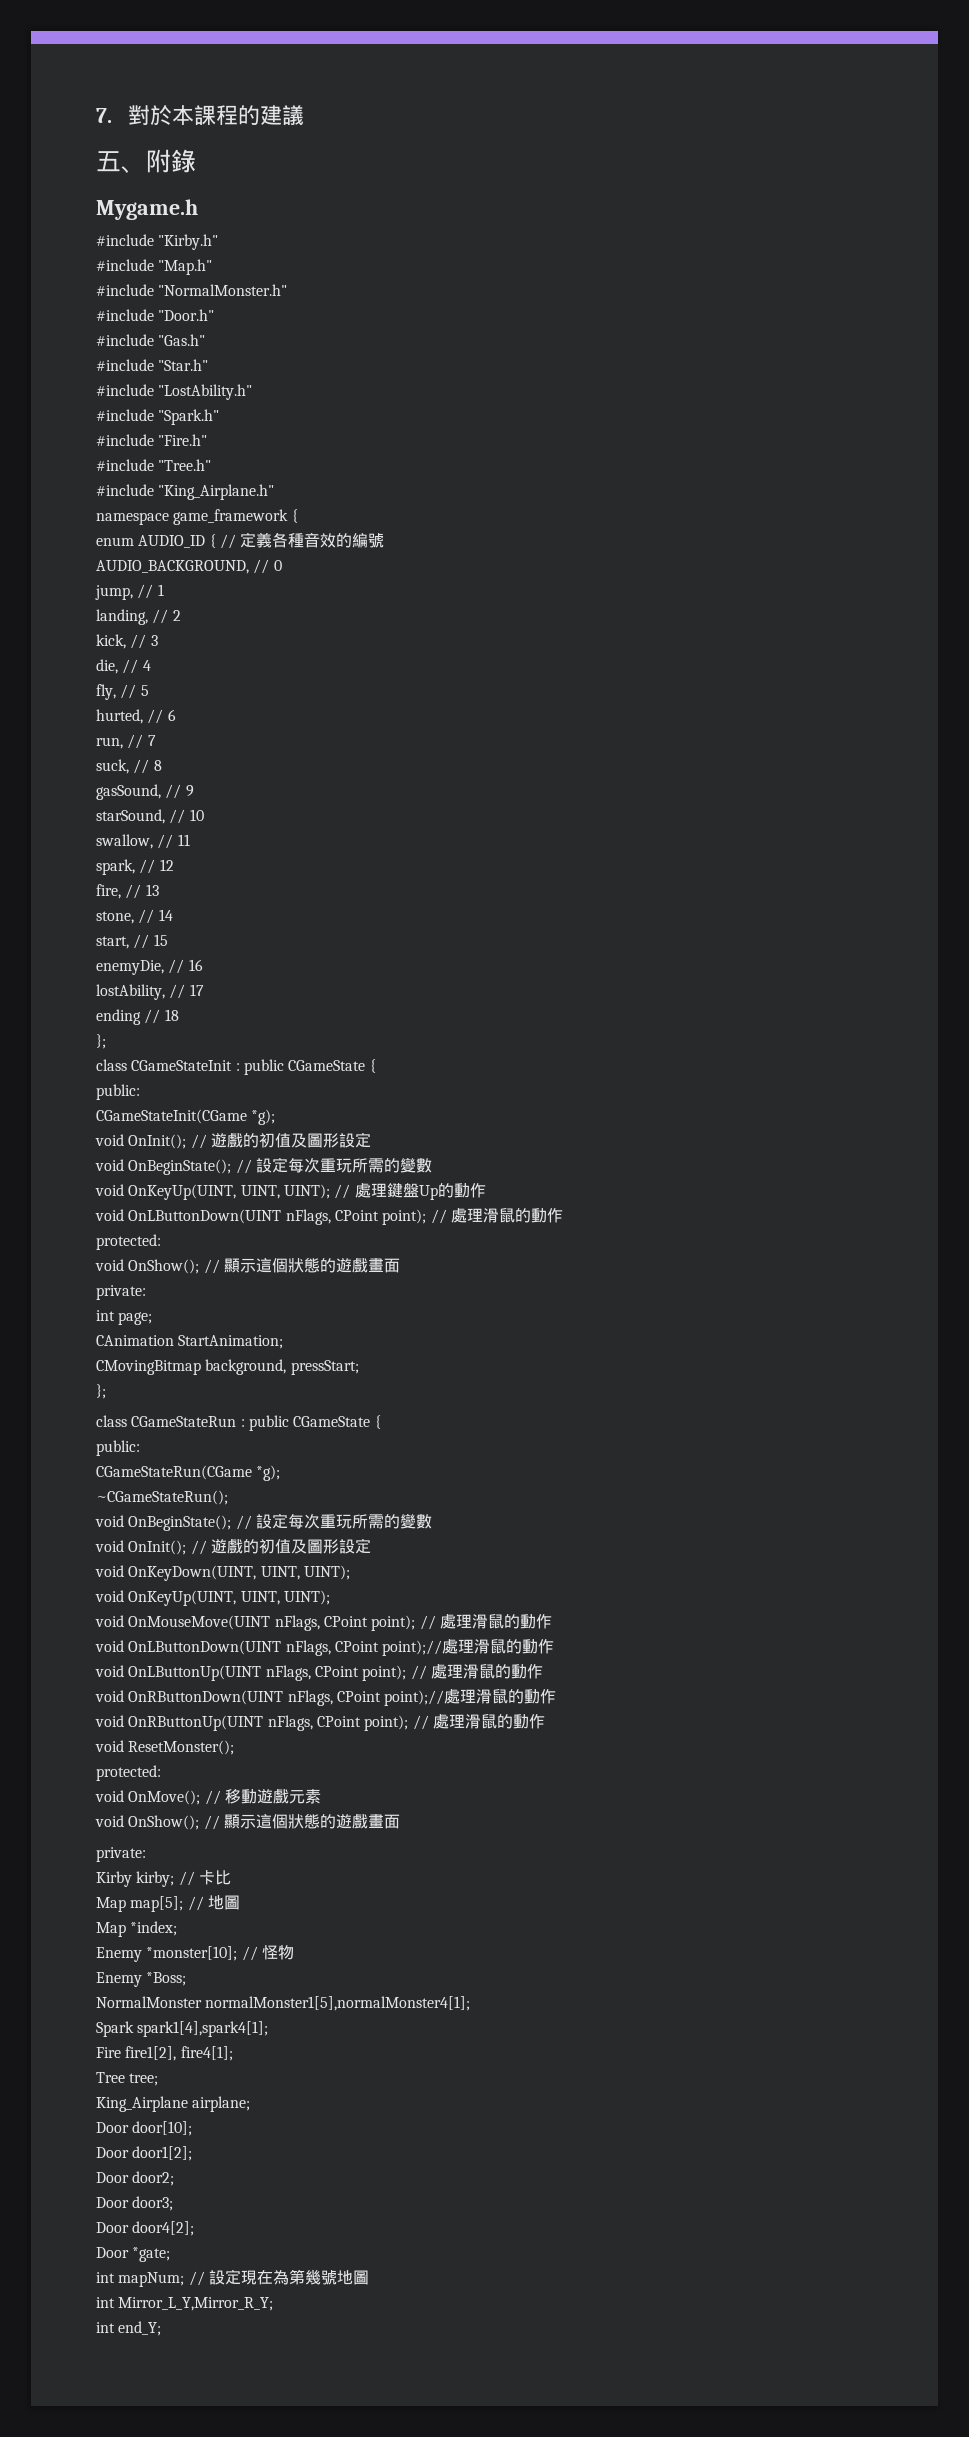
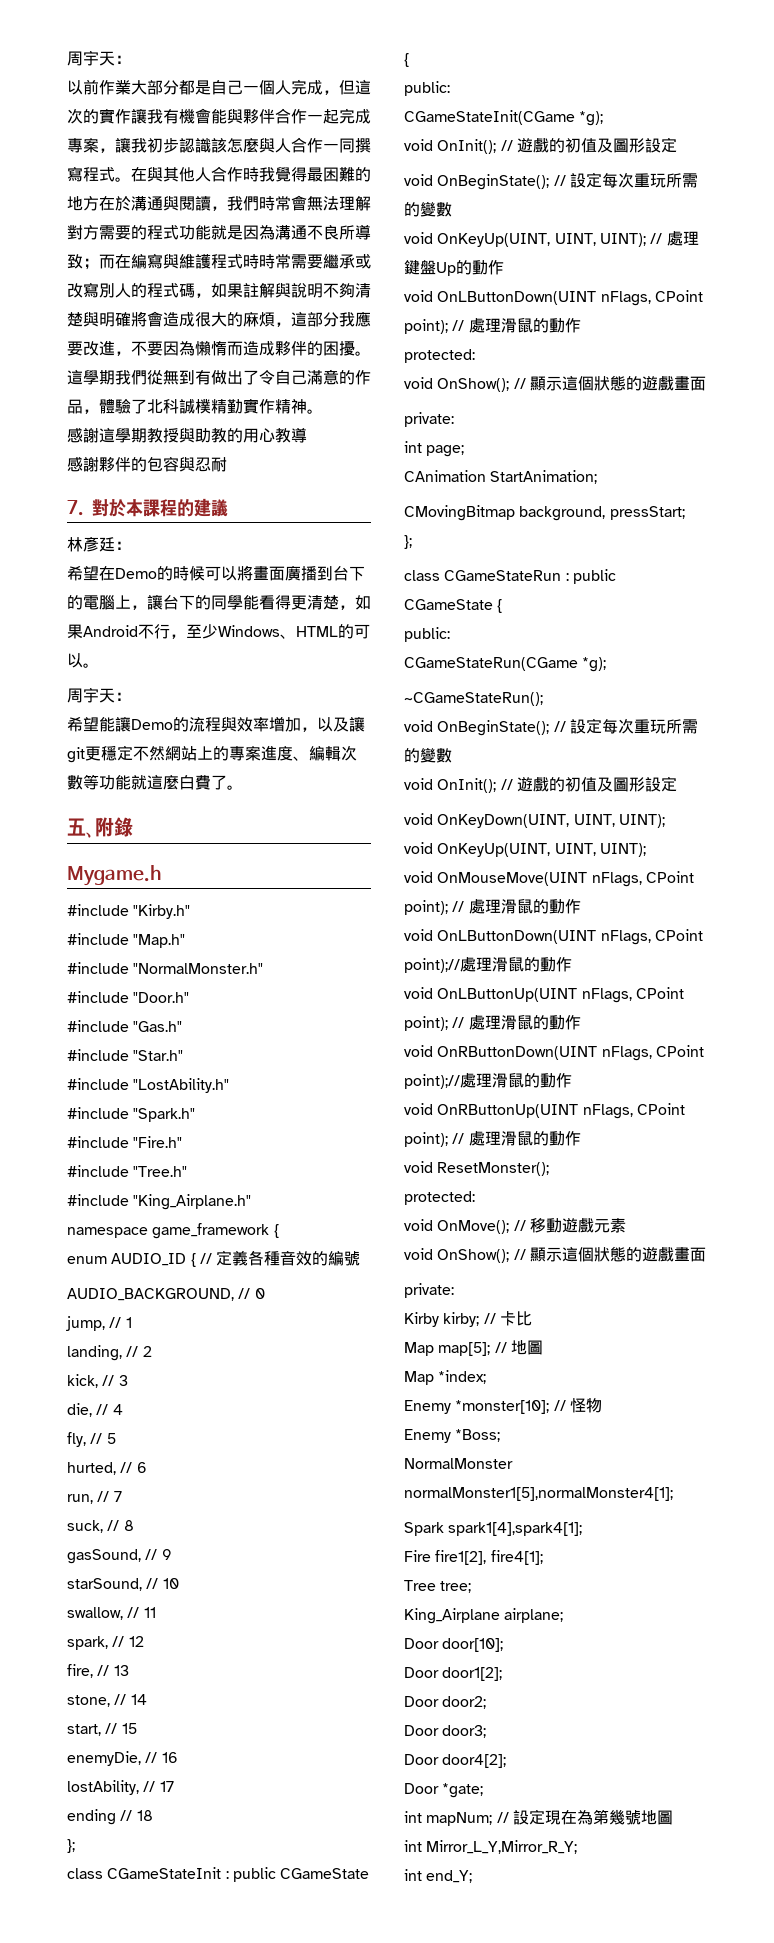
(96, 115) none -> [67,50,131,66] [67,79,371,95] [67,108,371,124] [67,137,371,153] [67,166,371,182] [67,195,371,211] [67,224,371,240] [67,253,371,270] [67,282,371,298] [67,311,371,327] [67,340,371,356] [67,369,371,385] [67,398,323,414] [67,427,307,443] [67,456,227,472] 周宇天： // 以前作業大部分都是自己一個人完成，但這次的實作讓我有機會能與夥伴合作一起完成專案，讓我初步認識該怎麼與人合作一同撰寫程式。在與其他人合作時我覺得最困難的地方在於溝通與閱讀，我們時常會無法理解對方需要的程式功能就是因為溝通不良所導致；而在編寫與維護程式時時常需要繼承或改寫別人的程式碼，如果註解與說明不夠清楚與明確將會造成很大的麻煩，這部分我應要改進，不要因為懶惰而造成夥伴的困擾。這學期我們從無到有做出了令自己滿意的作品，體驗了北科誠樸精勤實作精神。 // 感謝這學期教授與助教的用心教導 // 感謝夥伴的包容與忍耐 //
(304, 115) none -> [67,537,131,552] [67,565,365,581] [67,594,371,610] [67,624,370,639] [67,653,99,668] [67,687,131,703] [67,716,365,732] [67,745,357,763] [67,774,243,790] // 林彥廷： // 希望在Demo的時候可以將畫面廣播到台下的電腦上，讓台下的同學能看得更清楚，如果Android不行，至少Windows、HTML的可以。 // 周宇天： // 希望能讓Demo的流程與效率增加，以及讓git更穩定不然網站上的專案進度、編輯次數等功能就這麼白費了。

